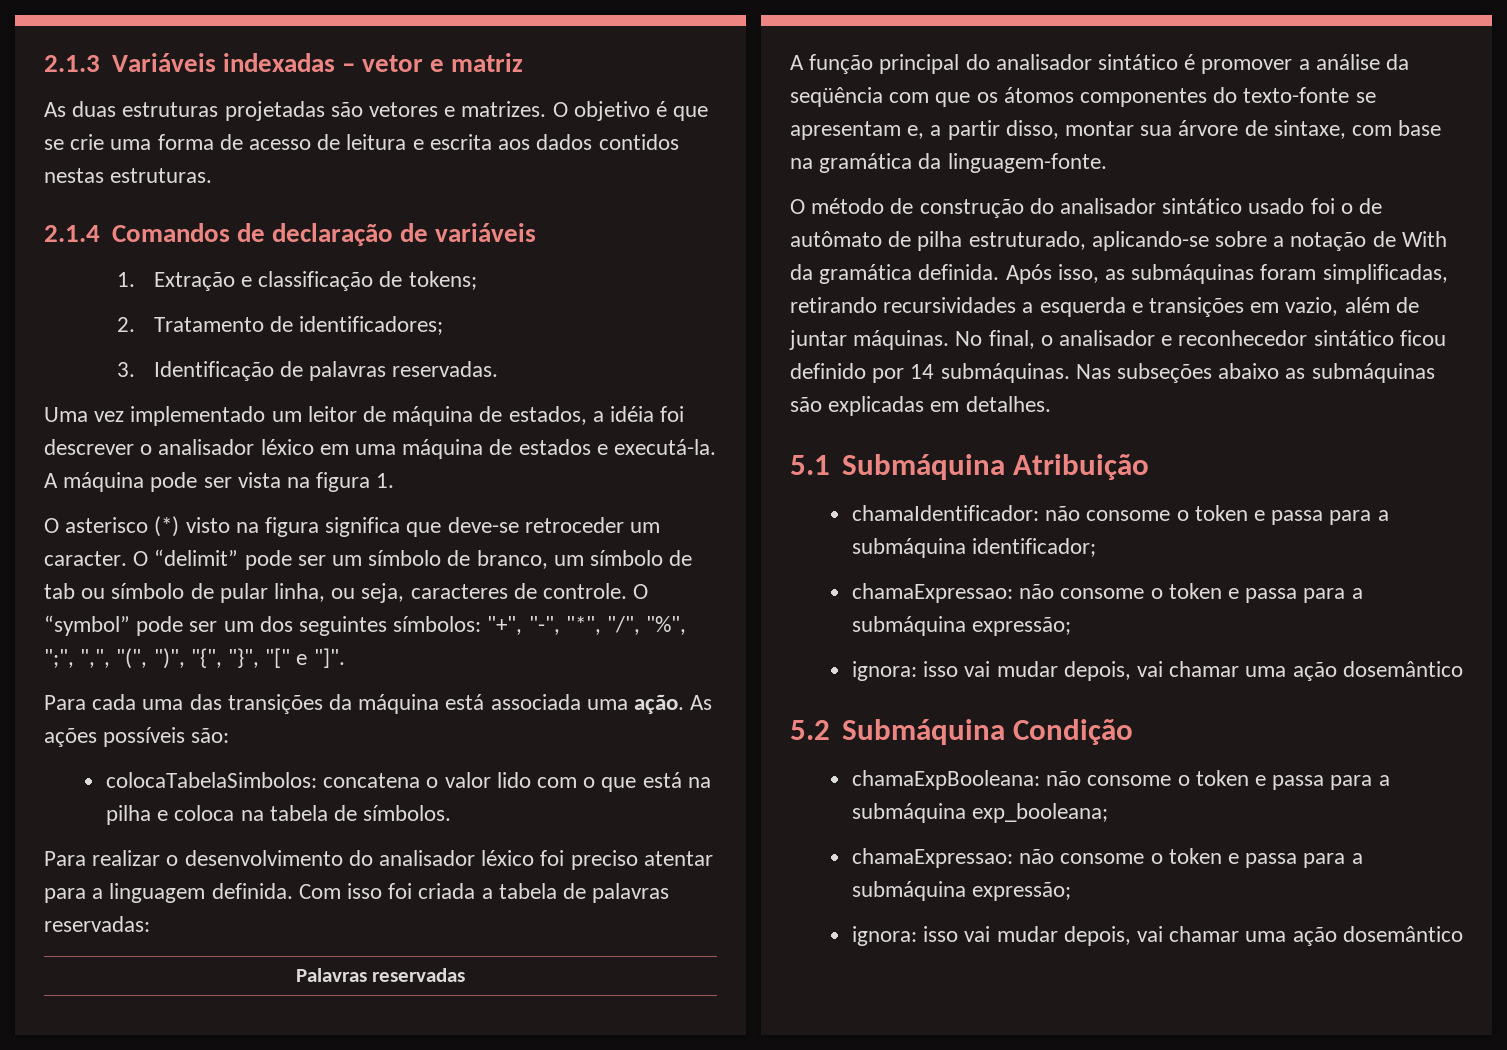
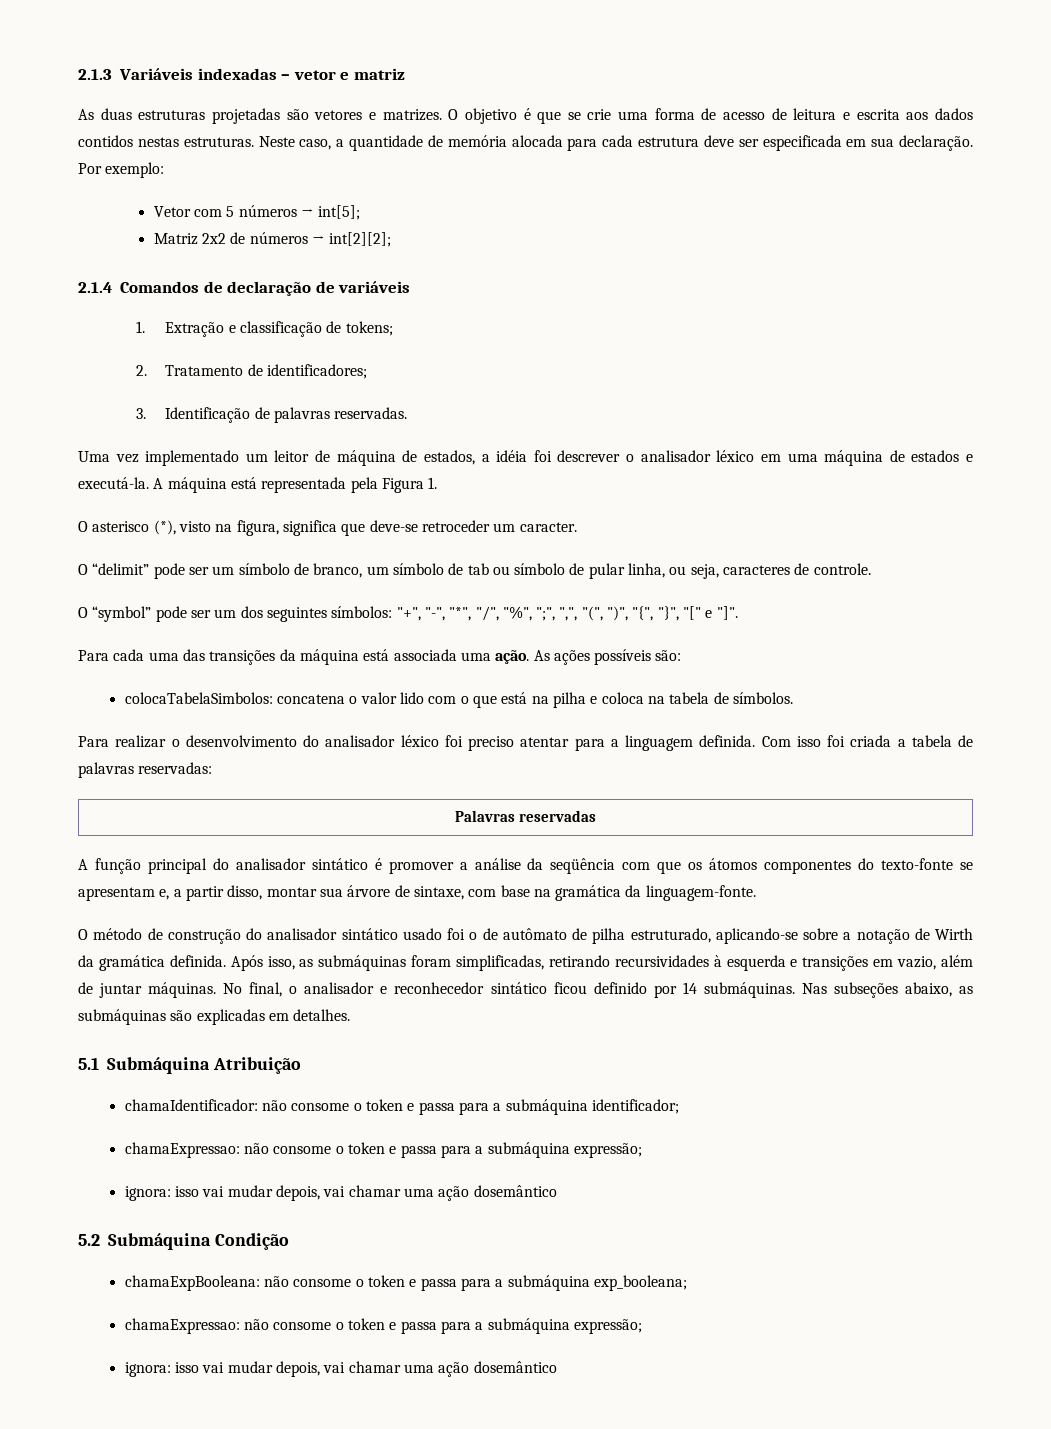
(213, 175) none -> [258,135,974,151] [78,162,165,178] [153,205,361,220] [153,232,392,247] Neste caso, a quantidade de memória alocada para cada estrutura deve ser especificada em sua declaração. Por exemplo: // Vetor com 5 números → int[5]; // Matriz 2x2 de números → int[2][2];
[150,472,371,492] pode ser vista na figura -> [230,477,424,493] está representada pela Figura
[154,516,180,537] (*) -> [153,520,176,535] (*),
[265,517,320,537] figura -> [236,520,279,536] figura,
(127, 558) none -> (577, 527) //
(628, 591) none -> (871, 569) //
[1401,231,1447,247] With -> [935,928,973,940] Wirth
[1022,302,1034,313] a -> [713,955,722,967] à
[1218,363,1280,379] abaixo -> [904,982,952,997] abaixo,

